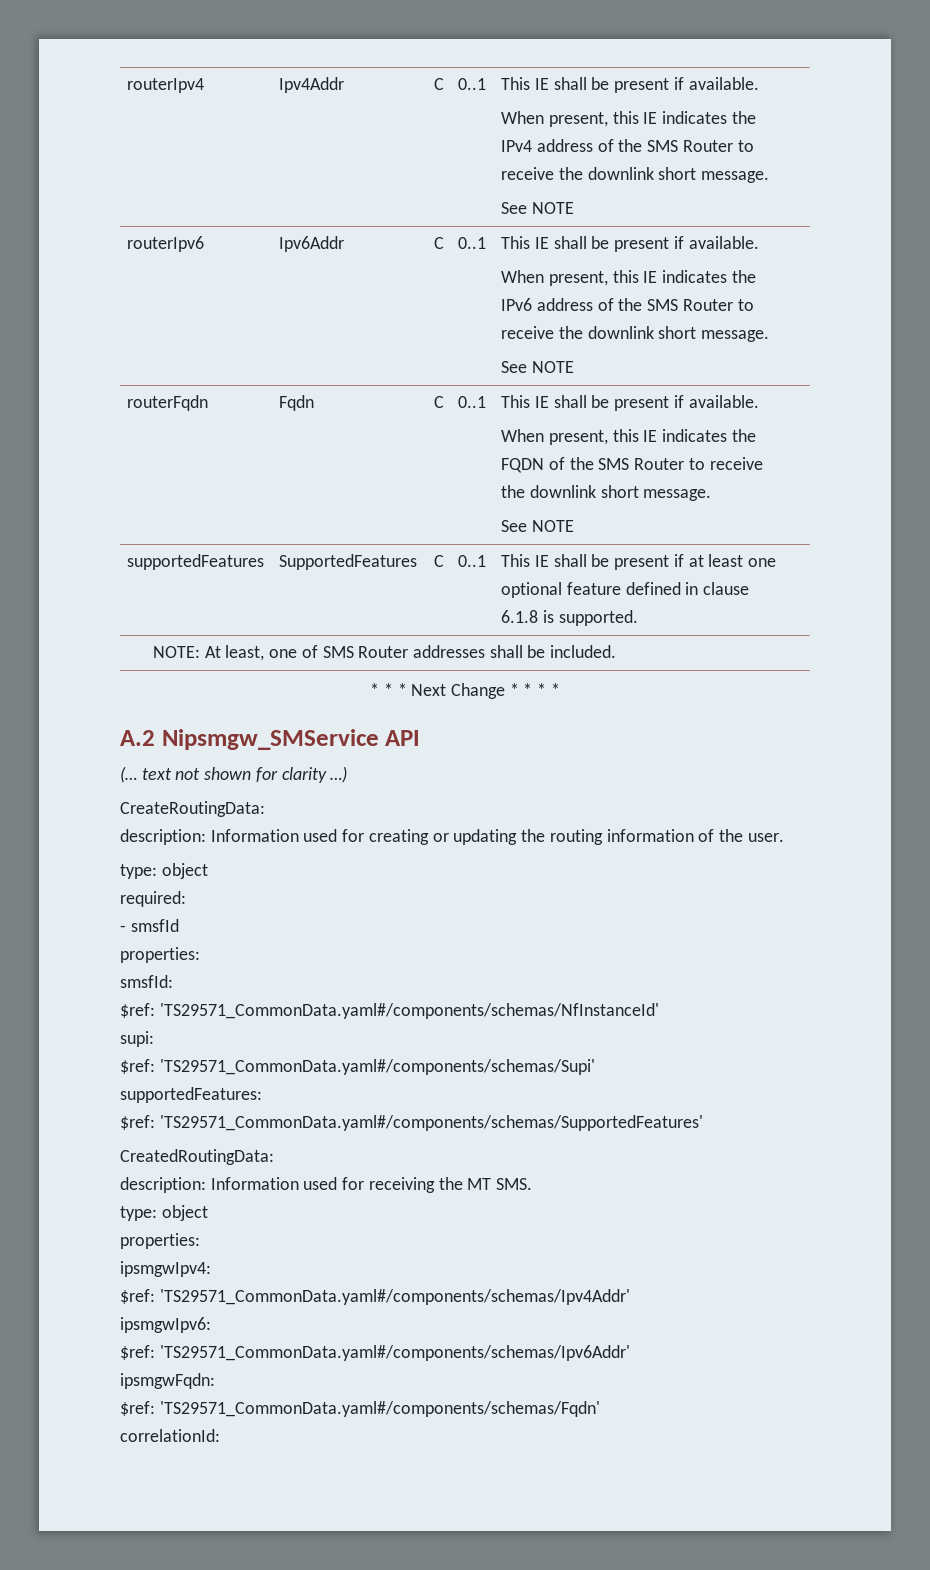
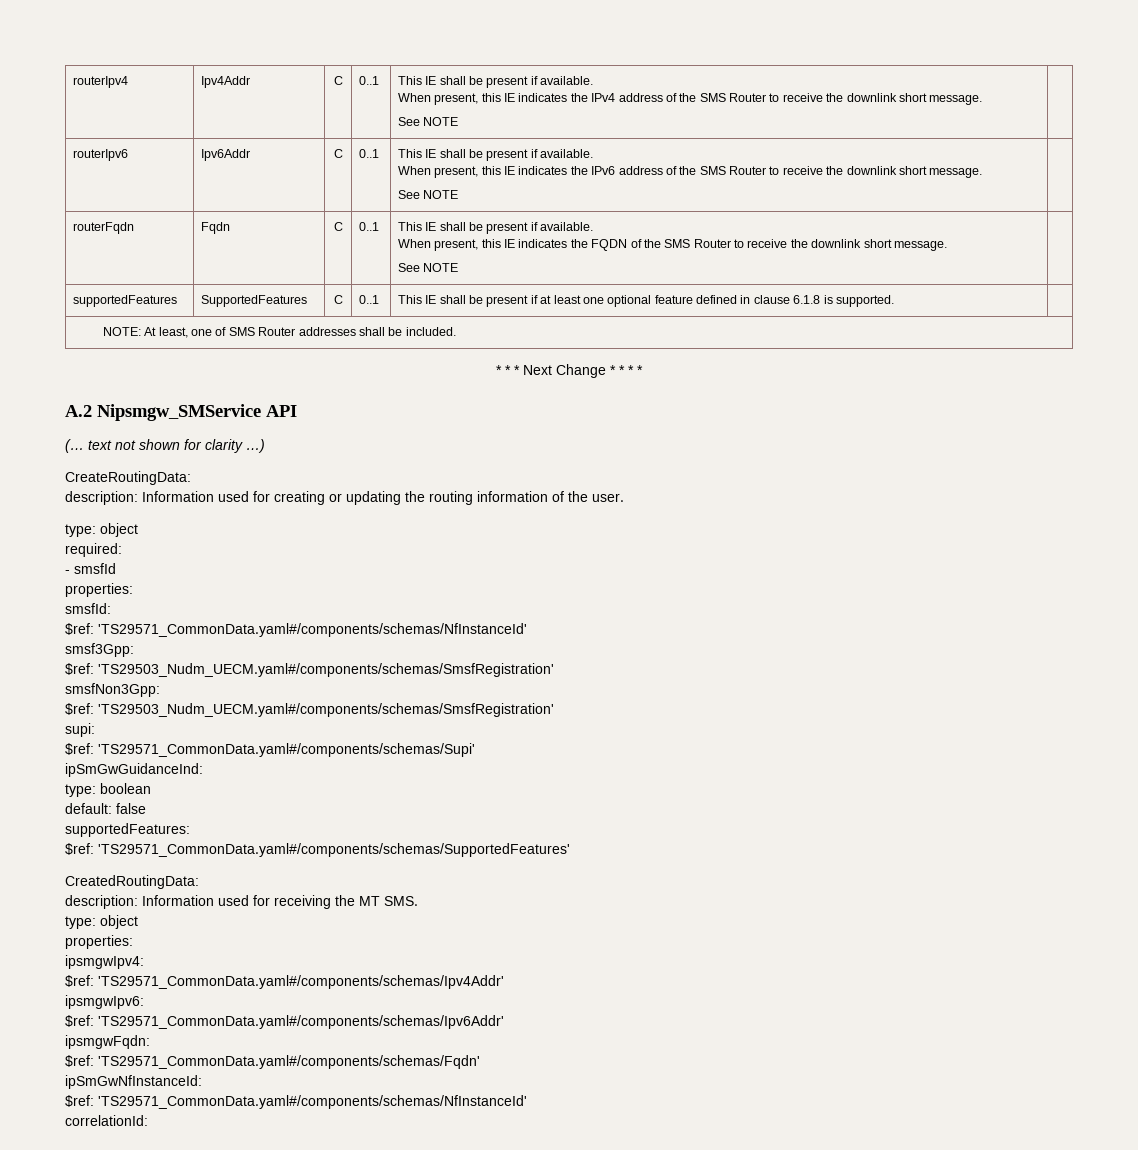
[120,1031,154,1047] [120,1059,595,1075] supi: // $ref: 'TS29571_CommonData.yaml#/components/schemas/Supi' -> [65,643,134,657] [65,663,554,677] [65,683,160,697] [65,703,554,717] [65,723,95,737] [65,743,475,757] [65,763,203,777] [65,783,151,797] [65,803,146,814] smsf3Gpp: // $ref: 'TS29503_Nudm_UECM.yaml#/components/schemas/SmsfRegistration' // smsfNon3Gpp: // $ref: 'TS29503_Nudm_UECM.yaml#/components/schemas/SmsfRegistration' // supi: // $ref: 'TS29571_CommonData.yaml#/components/schemas/Supi' // ipSmGwGuidanceInd: // type: boolean // default: false
(600, 1409) none -> [65,1075,202,1089] [65,1095,527,1109] // ipSmGwNfInstanceId: // $ref: 'TS29571_CommonData.yaml#/components/schemas/NfInstanceId'

